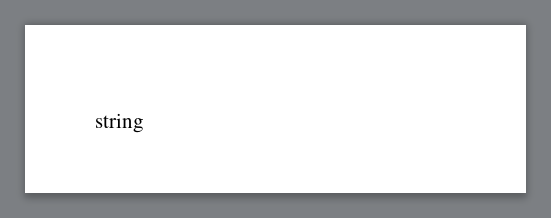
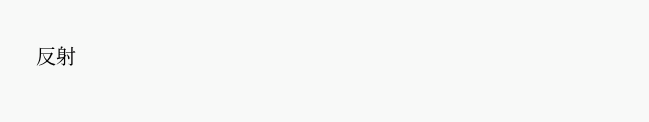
[95,113,144,133] string -> [36,46,76,66] 反射

